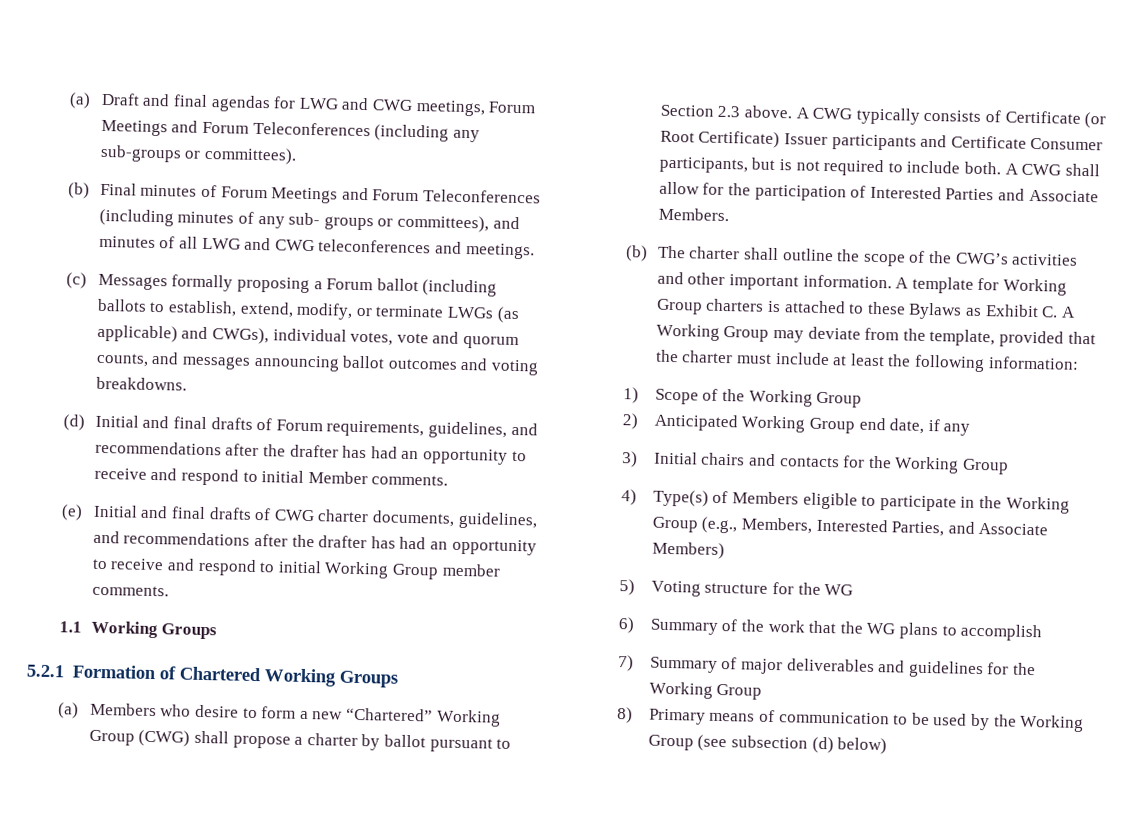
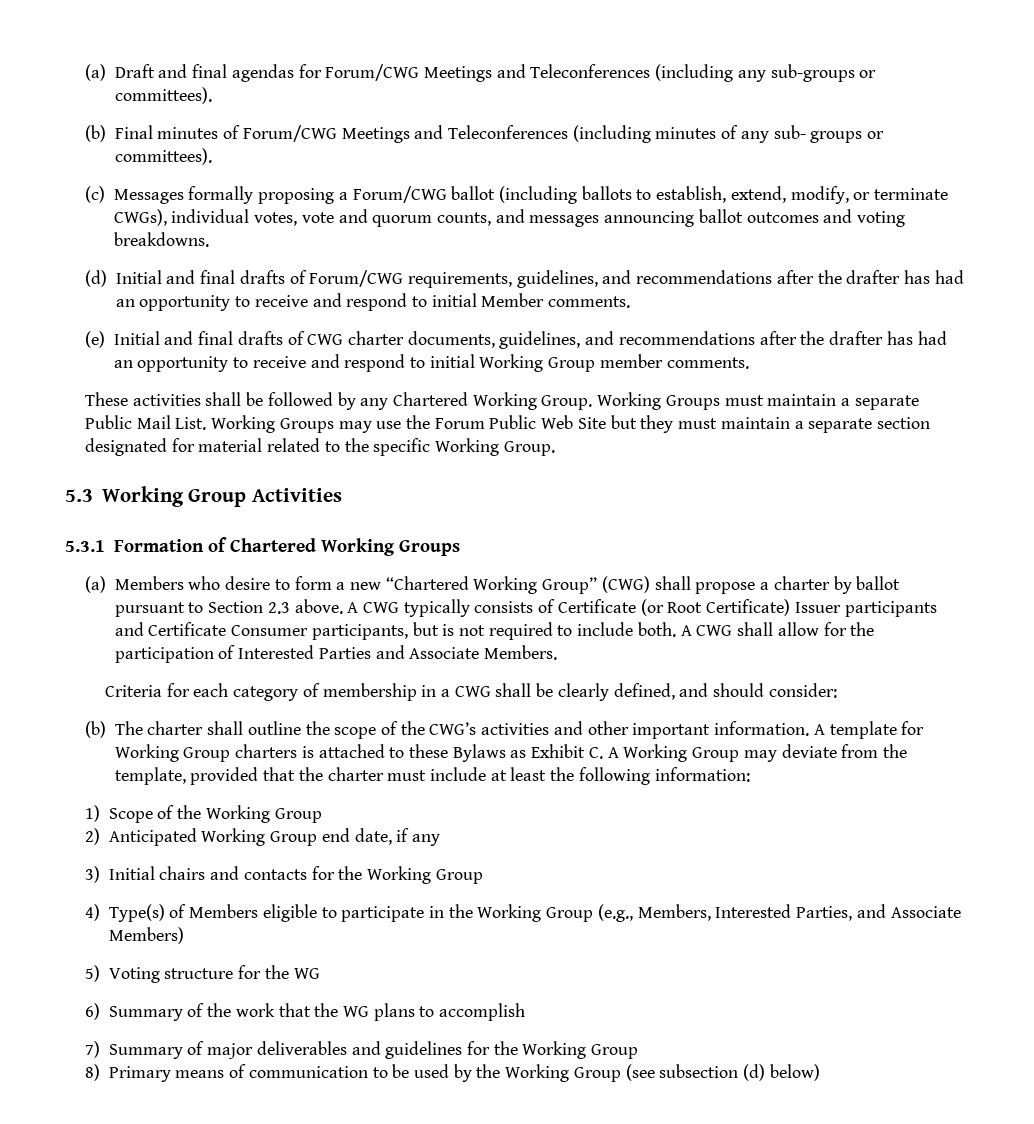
[298,97,537,117] [100,119,250,137] LWG and CWG meetings, Forum Meetings and Forum -> [325,64,526,82] Forum/CWG Meetings and
[220,186,420,204] Forum Meetings and Forum -> [242,125,444,143] Forum/CWG Meetings and
[396,214,520,233] [98,235,535,260] committees), and minutes of all LWG and CWG teleconferences and meetings. -> [114,148,212,165] committees).
[326,278,374,291] Forum -> [352,186,447,203] Forum/CWG
[446,306,520,324] [96,324,209,343] LWGs (as applicable) and -> (949, 194) none
[275,419,323,432] Forum -> [309,270,404,287] Forum/CWG
[58,620,218,640] [26,664,65,678] 1.1 Working Groups // 5.2.1 -> [84,392,919,410] [84,415,930,433] [84,438,555,456] [65,486,342,507] [65,540,105,552] These activities shall be followed by any Chartered Working Group. Working Groups must maintain a separate Public Mail List. Working Groups may use the Forum Public Web Site but they must maintain a separate section designated for material related to the specific Working Group. // 5.3 Working Group Activities // 5.3.1
[345,707,501,727] [88,729,135,746] “Chartered” Working Group -> [385,576,598,594] “Chartered Working Group”
(729, 214) none -> [104,683,837,701] // Criteria for each category of membership in a CWG shall be clearly defined, and should consider:

